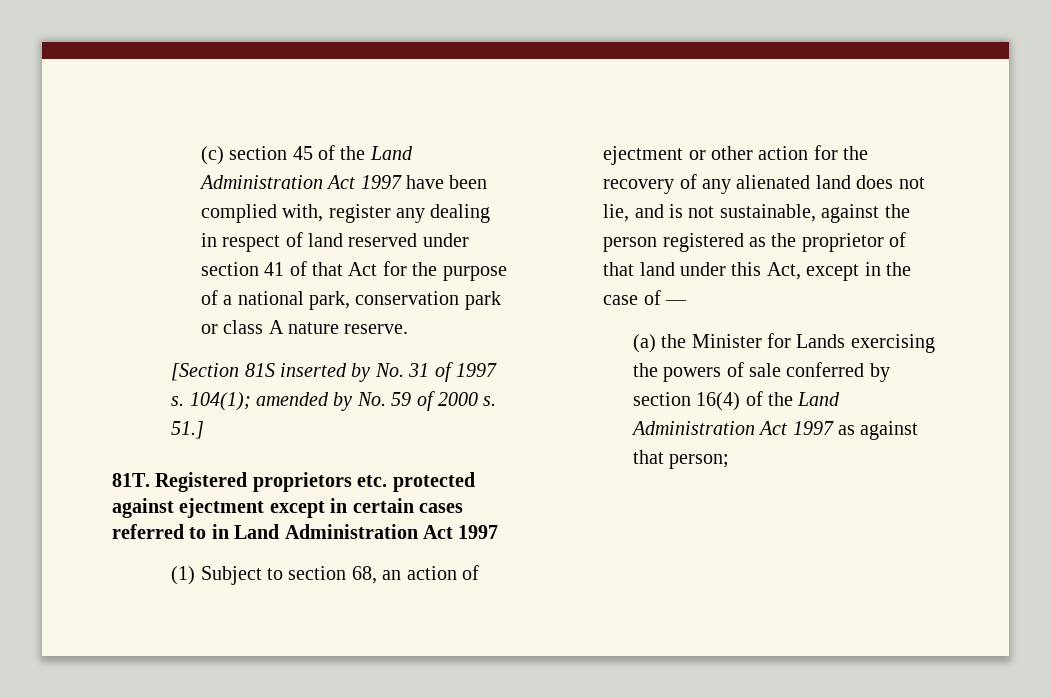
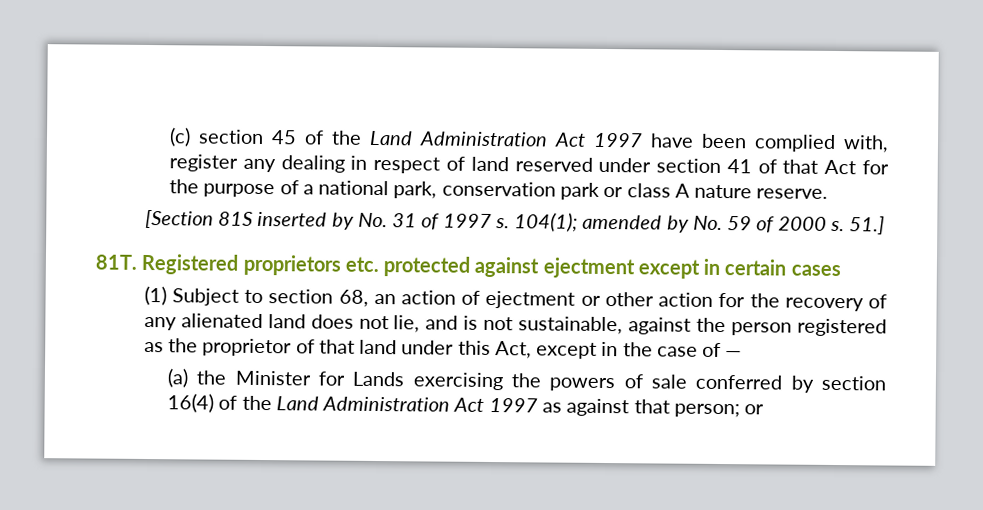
[112,524,499,539] referred to in Land Administration Act 1997 -> (841, 270) none
(730, 461) none -> [744,404,765,415] or

